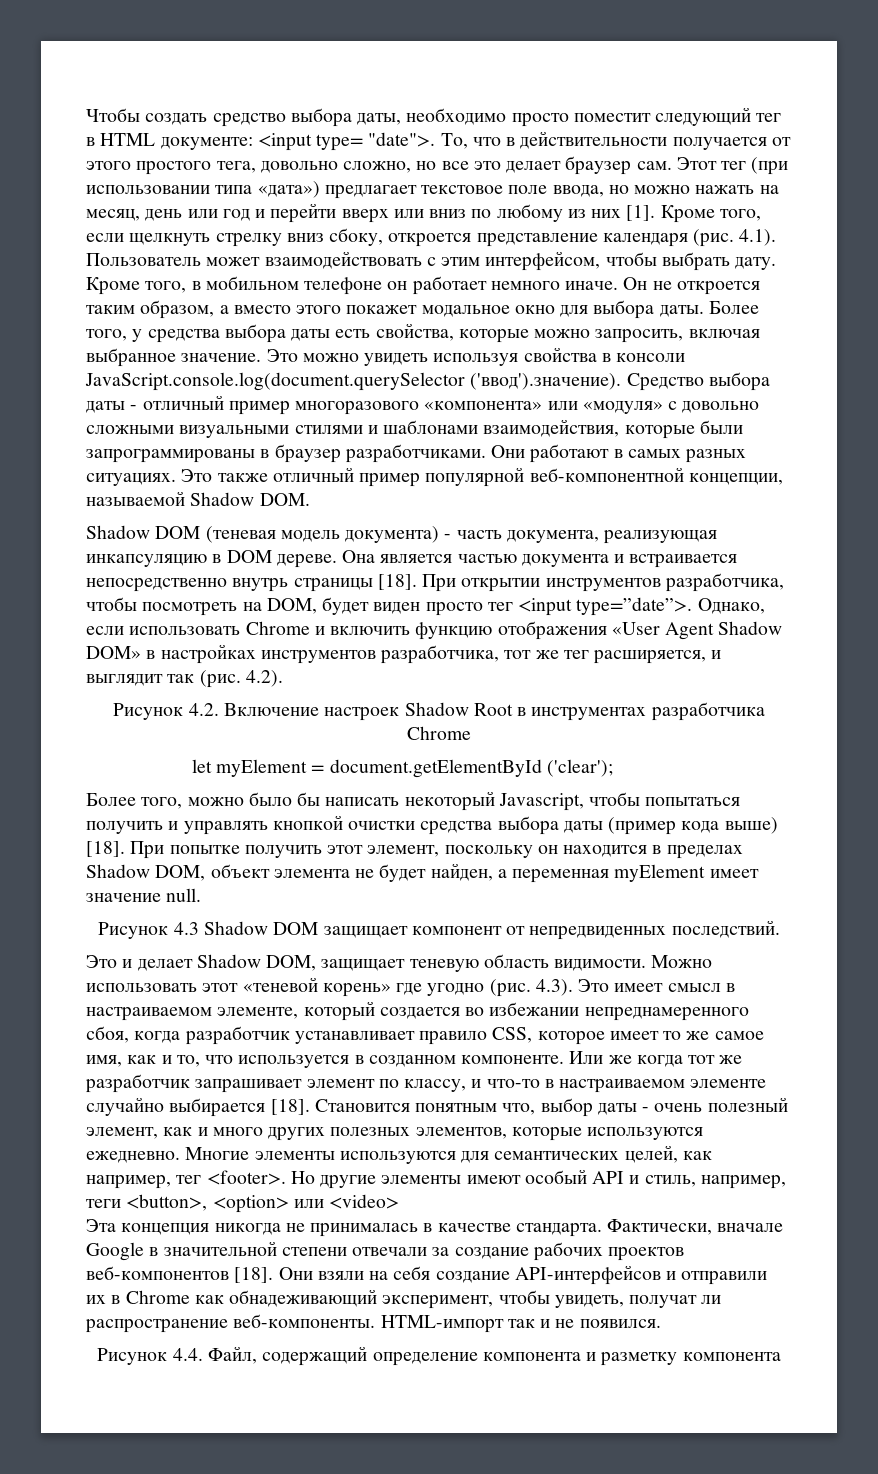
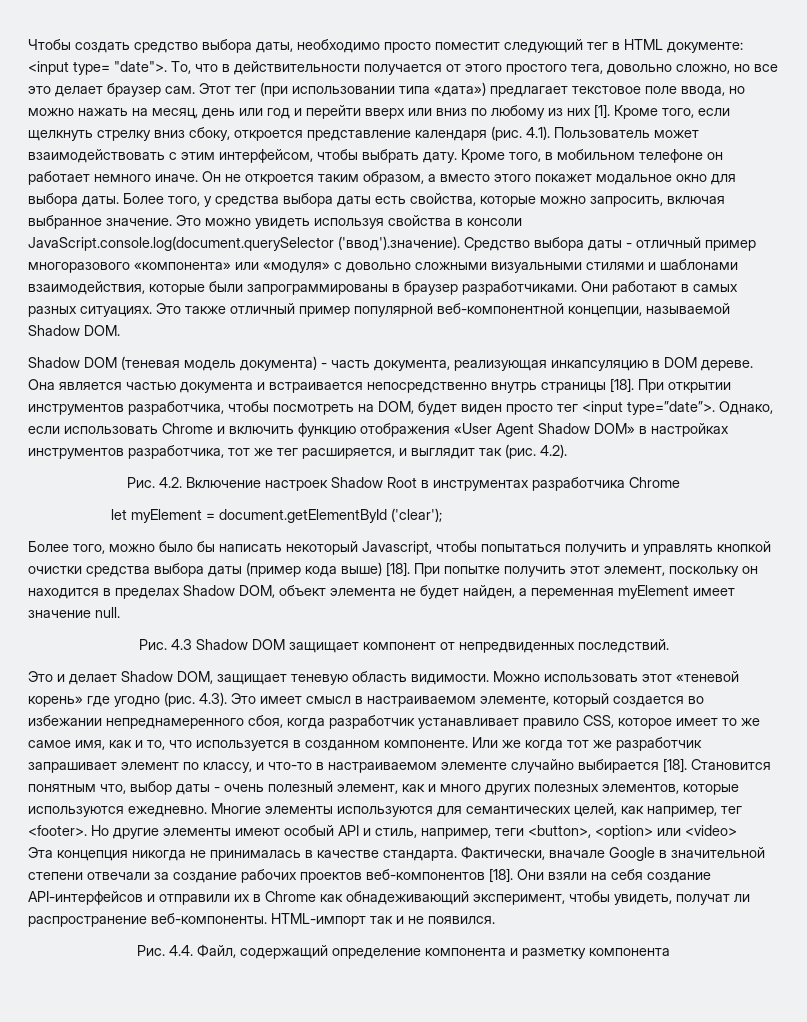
[113,703,184,720] Рисунок -> [127,477,155,488] Рис.
[98,922,169,939] Рисунок -> [138,639,167,650] Рис.
[97,1348,168,1365] Рисунок -> [137,945,165,956] Рис.

